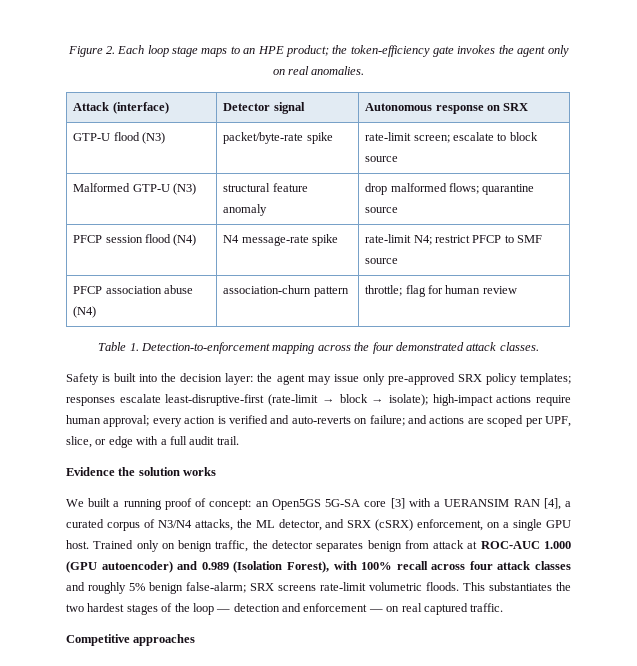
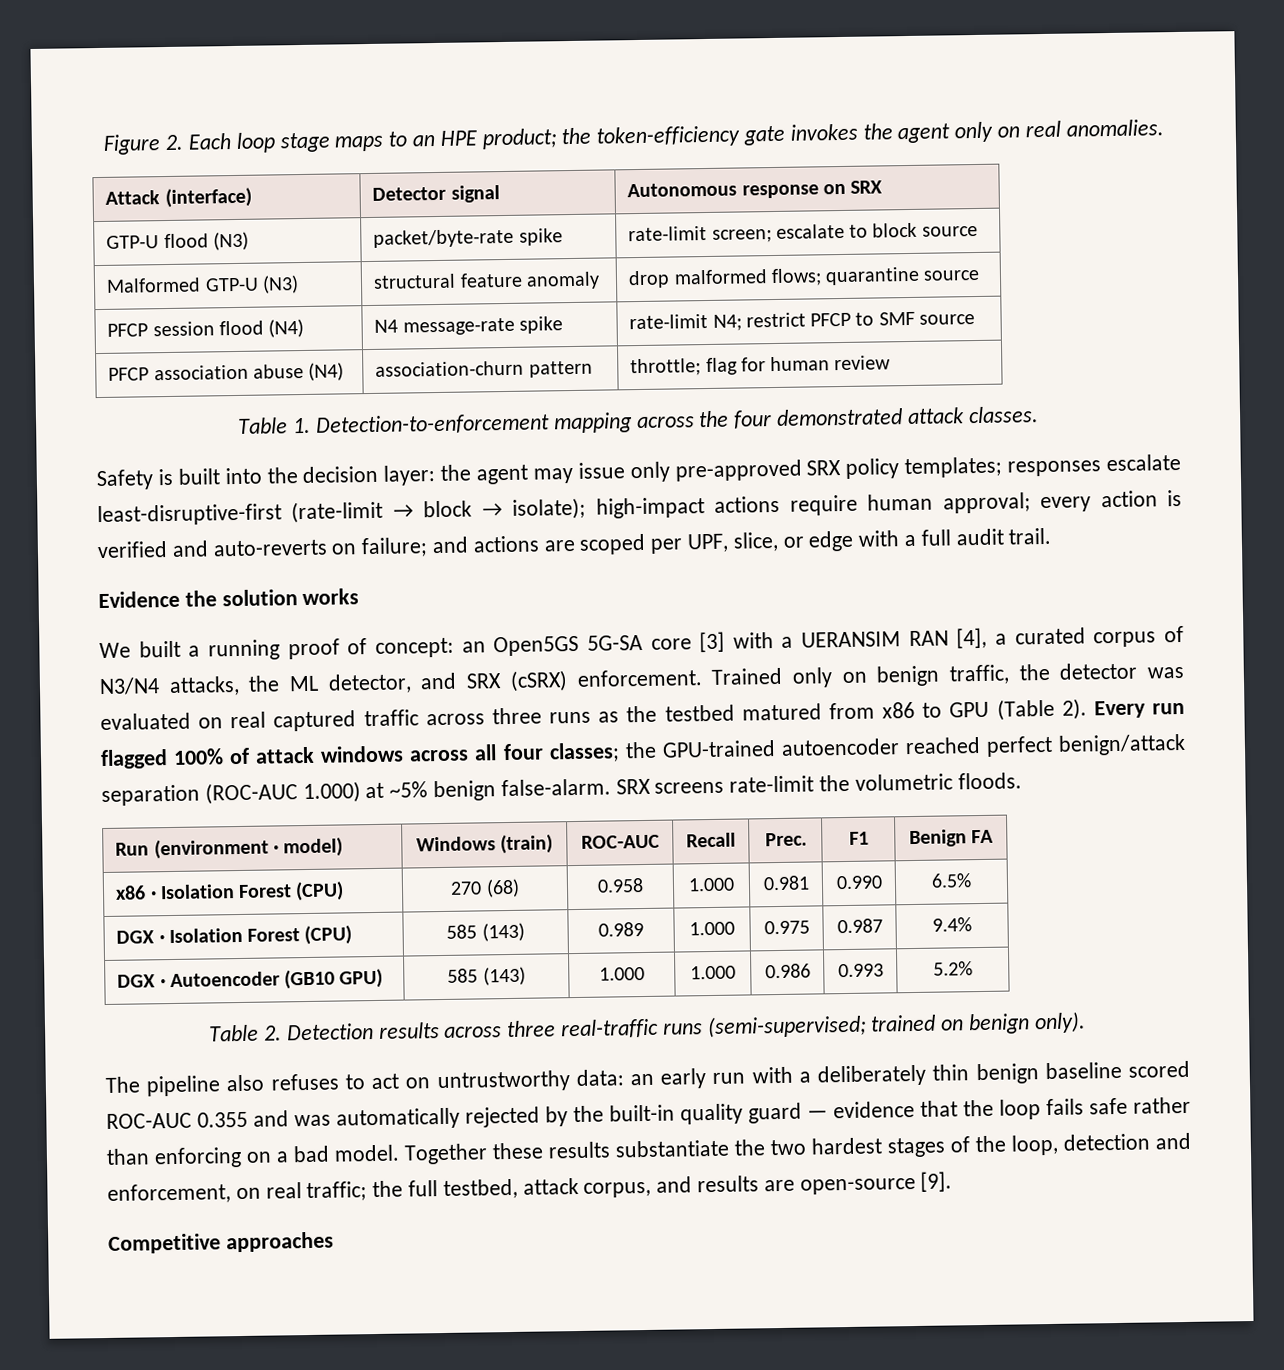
[417,519,571,531] [66,540,89,549] enforcement, on a single GPU host. -> [576,669,703,687] enforcement.
[316,540,571,552] [66,561,571,573] [66,582,246,594] separates benign from attack at ROC-AUC 1.000 (GPU autoencoder) and 0.989 (Isolation Forest), with 100% recall across four attack classes and roughly 5% benign false-alarm; -> [1147,666,1184,679] [100,698,1185,732] [100,733,1186,770] [101,778,611,807] was evaluated on real captured traffic across three runs as the testbed matured from x86 to GPU (Table 2). Every run flagged 100% of attack windows across all four classes; the GPU-trained autoencoder reached perfect benign/attack separation (ROC-AUC 1.000) at ~5% benign false-alarm.
(366, 586) none -> [819,774,851,792] the
[463,582,552,591] This substantiates -> [115,837,344,860] [415,834,554,855] [580,834,660,849] [686,832,736,848] [764,832,807,847] [848,831,869,845] [908,829,995,848] [115,881,345,902] [450,878,520,898] [597,878,644,893] [688,877,735,892] [762,875,810,891] [835,875,883,890] [931,873,972,888] [116,925,353,946] [446,922,525,942] [598,922,644,937] [689,921,735,936] [763,920,810,935] [836,918,883,934] [932,917,972,932] [117,968,384,990] [447,966,526,986] [599,966,645,981] [690,965,736,980] [764,963,811,979] [837,963,884,978] [933,961,973,976] [209,1011,1086,1042] [105,1060,1190,1097] [106,1096,1191,1130] [106,1139,729,1169] // Run (environment · model) | Windows (train) | ROC-AUC | Recall | Prec. | F1 | Benign FA // x86 · Isolation Forest (CPU) | 270 (68) | 0.958 | 1.000 | 0.981 | 0.990 | 6.5% // DGX · Isolation Forest (CPU) | 585 (143) | 0.989 | 1.000 | 0.975 | 0.987 | 9.4% // DGX · Autoencoder (GB10 GPU) | 585 (143) | 1.000 | 1.000 | 0.986 | 0.993 | 5.2% // Table 2. Detection results across three real-traffic runs (semi-supervised; trained on benign only). // The pipeline also refuses to act on untrustworthy data: an early run with a deliberately thin benign baseline scored ROC-AUC 0.355 and was automatically rejected by the built-in quality guard — evidence that the loop fails safe rather than enforcing on a bad model. Together these results substantiate
[192,603,504,615] loop — detection and enforcement — on real captured traffic. -> [1011,1132,1191,1156] [107,1171,953,1204] loop, detection and enforcement, on real traffic; the full testbed, attack corpus, and results are open-source [9].

